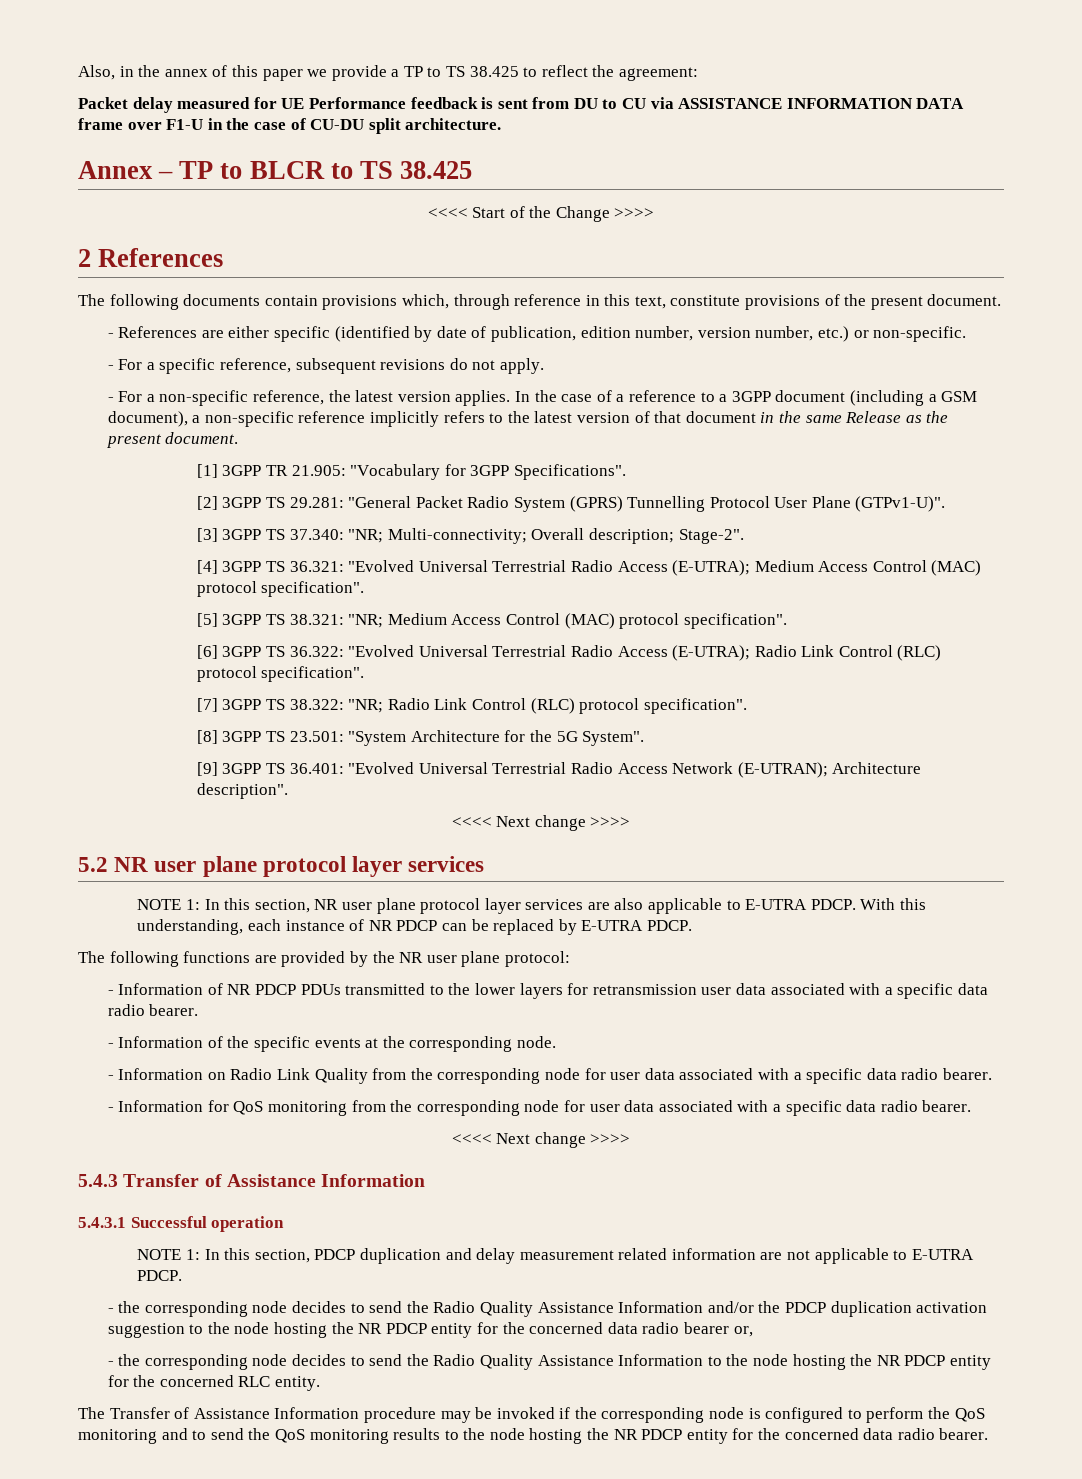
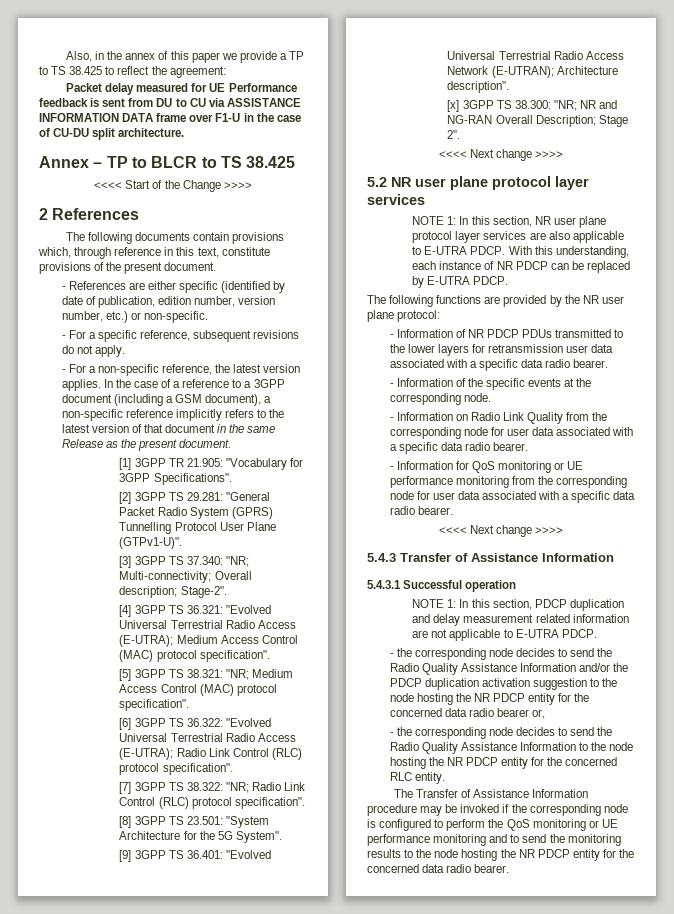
(288, 791) none -> [447,100,618,112] [447,115,628,127] [447,130,461,139] // [x] 3GPP TS 38.300: "NR; NR and NG-RAN Overall Description; Stage 2".
(348, 1108) none -> [554,461,584,470] [389,476,509,488] or UE performance monitoring
(157, 1436) none -> [588,819,618,828] [367,834,487,846] or UE performance monitoring
[274,1429,305,1443] QoS -> (565, 838) none

